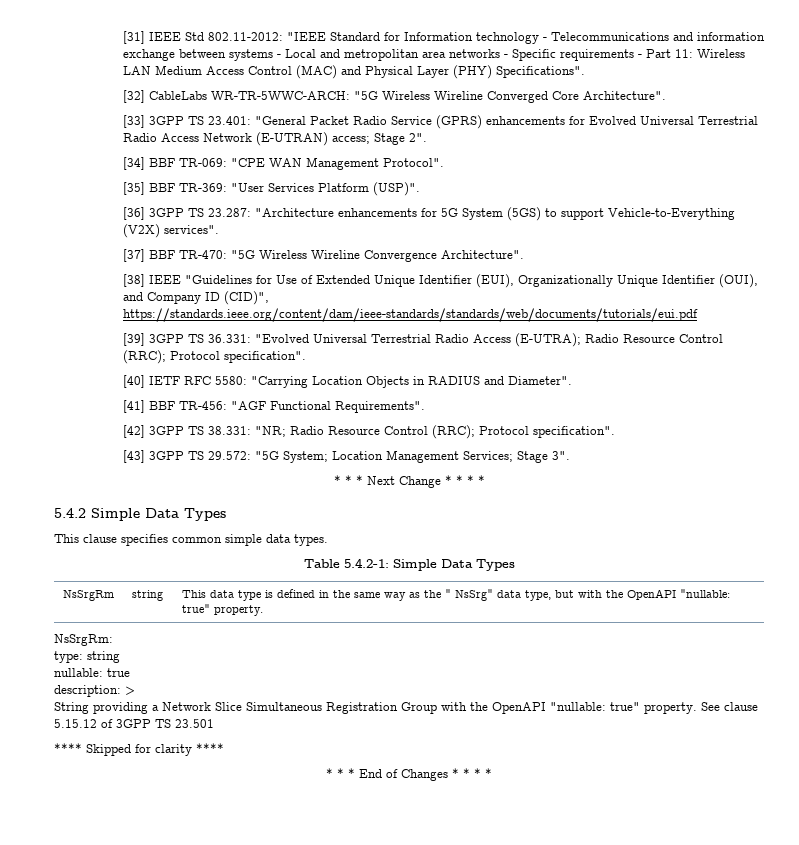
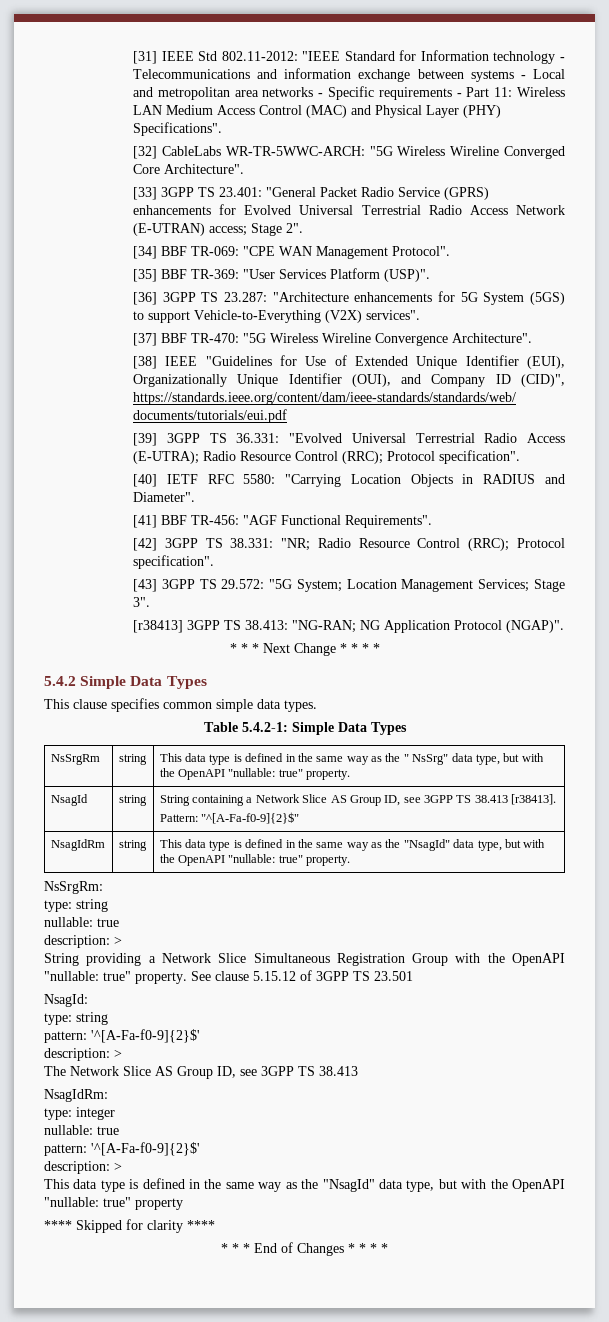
(570, 455) none -> [133,620,565,633] // [r38413] 3GPP TS 38.413: "NG-RAN; NG Application Protocol (NGAP)".
(263, 610) none -> [50,794,88,806] [118,795,147,806] [159,794,557,806] [159,812,300,824] [50,839,105,851] [118,840,147,851] [159,839,546,851] [159,854,351,866] // NsagId | string | String containing a Network Slice AS Group ID, see 3GPP TS 38.413 [r38413]. // Pattern: "^[A-Fa-f0-9]{2}$" // NsagIdRm | string | This data type is defined in the same way as the "NsagId" data type, but with the OpenAPI "nullable: true" property.
(214, 723) none -> [44,994,88,1007] [44,1012,108,1025] [44,1029,200,1043] [44,1048,122,1061] [44,1066,358,1079] [44,1089,108,1102] [44,1107,115,1120] [44,1125,119,1135] [44,1142,200,1156] [44,1161,122,1174] [44,1178,566,1192] [44,1197,183,1210] // NsagId: // type: string // pattern: '^[A-Fa-f0-9]{2}$' // description: > // The Network Slice AS Group ID, see 3GPP TS 38.413 // NsagIdRm: // type: integer // nullable: true // pattern: '^[A-Fa-f0-9]{2}$' // description: > // This data type is defined in the same way as the "NsagId" data type, but with the OpenAPI "nullable: true" property

